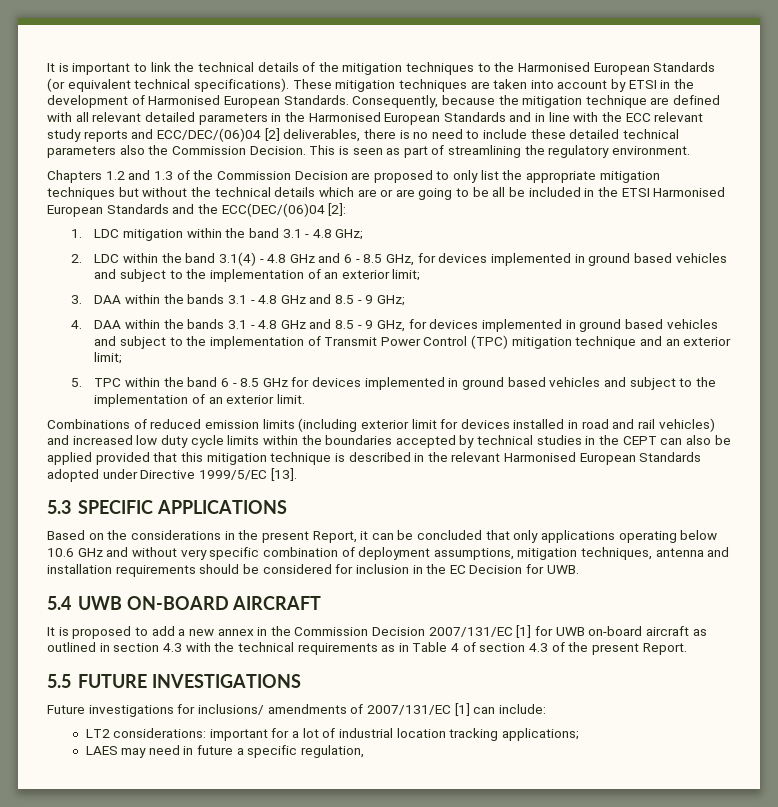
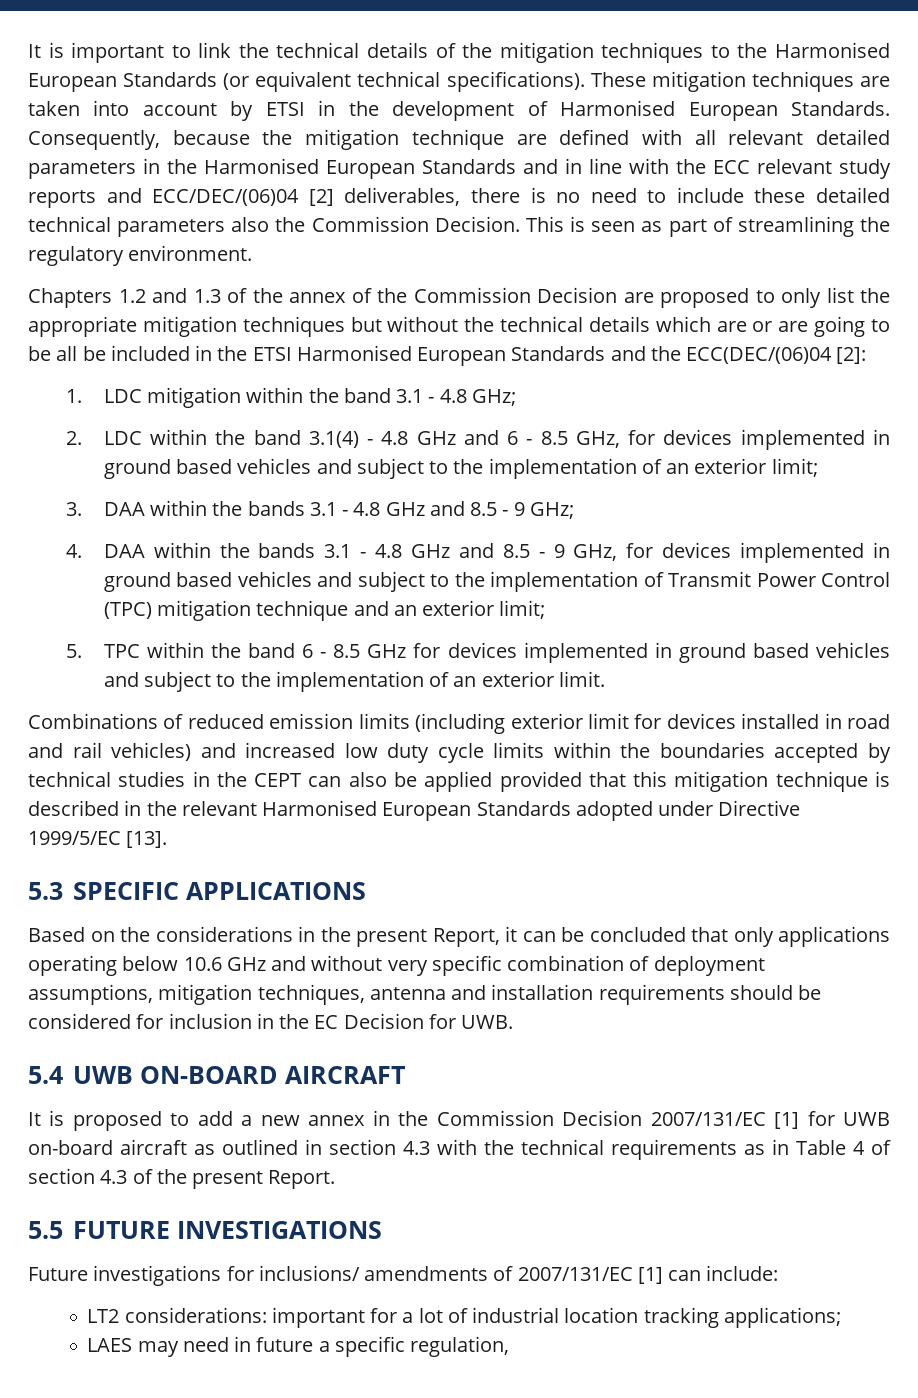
(214, 175) none -> [289,288,407,303] annex of the

